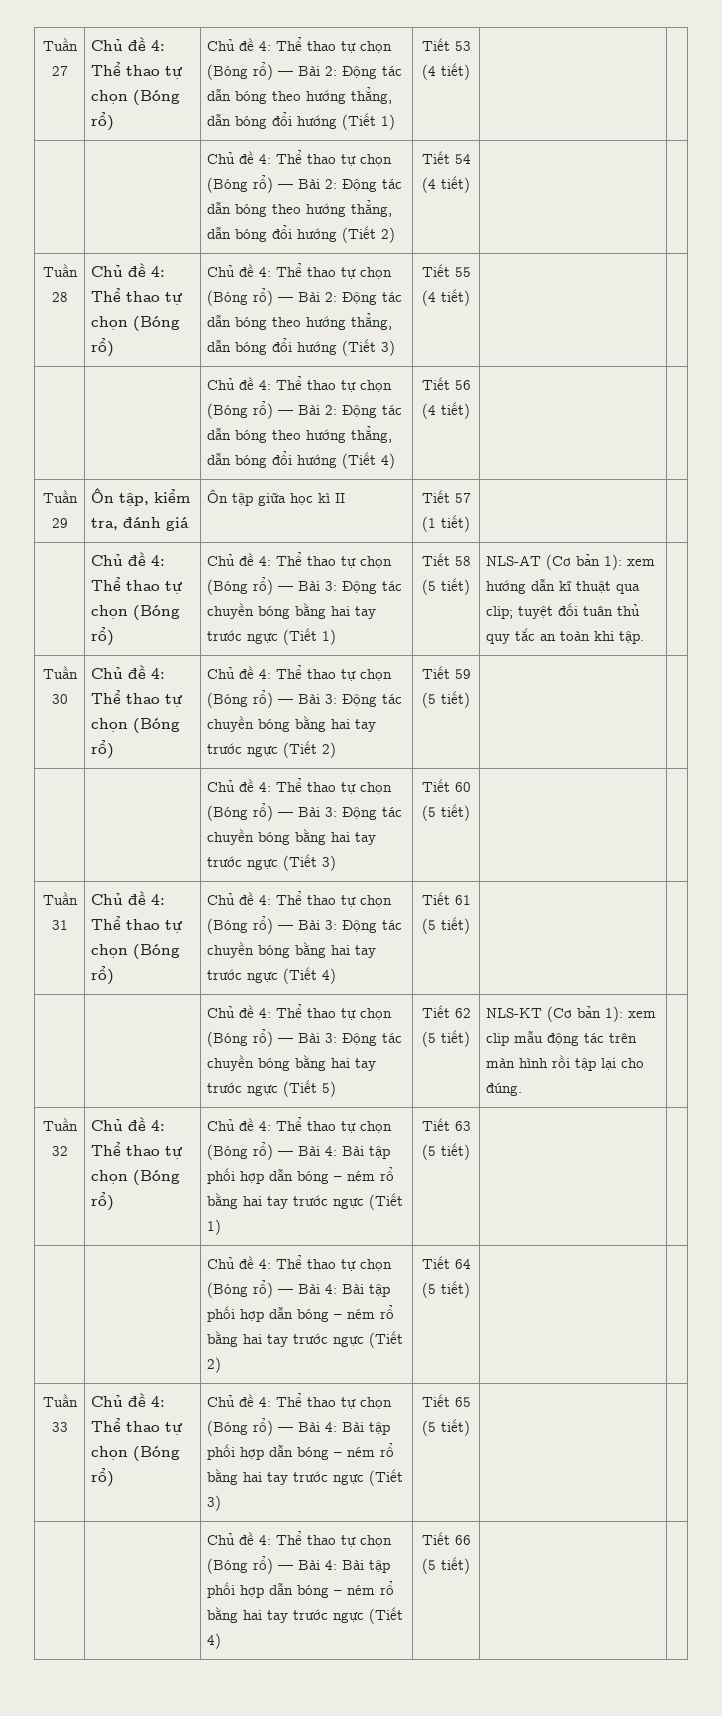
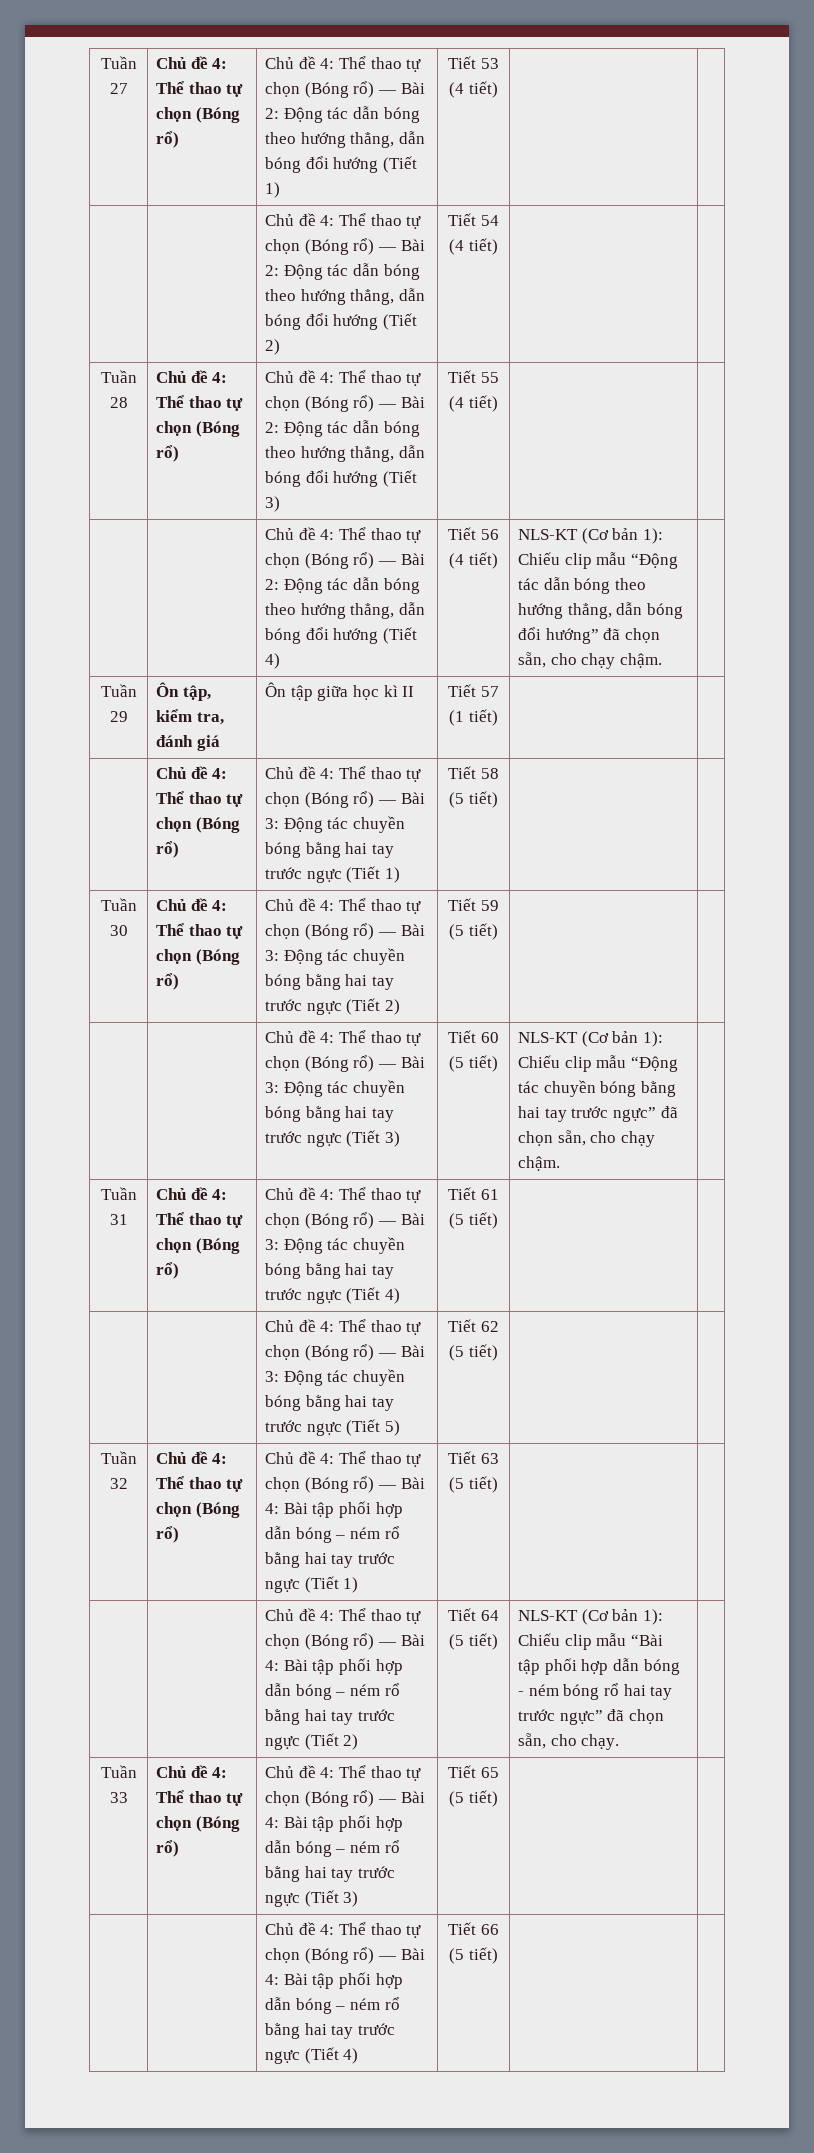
(470, 410) none -> [518,528,663,544] [518,552,678,569] [518,577,646,594] [518,602,683,619] [518,627,660,644] [518,652,662,669] NLS-KT (Cơ bản 1): Chiếu clip mẫu “Động tác dẫn bóng theo hướng thẳng, dẫn bóng đổi hướng” đã chọn sẵn, cho chạy chậm.
[485,554,655,570] [485,578,640,594] [485,603,640,619] [485,628,644,644] NLS-AT (Cơ bản 1): xem hướng dẫn kĩ thuật qua clip; tuyệt đối tuân thủ quy tắc an toàn khi tập. -> (498, 799) none
(470, 812) none -> [518,1031,663,1047] [518,1055,678,1072] [518,1080,676,1097] [518,1106,678,1122] [518,1130,655,1147] [518,1156,561,1171] NLS-KT (Cơ bản 1): Chiếu clip mẫu “Động tác chuyền bóng bằng hai tay trước ngực” đã chọn sẵn, cho chạy chậm.
[485,1006,656,1022] [485,1030,637,1046] [485,1055,644,1071] [485,1083,522,1096] NLS-KT (Cơ bản 1): xem clip mẫu động tác trên màn hình rồi tập lại cho đúng. -> (498, 1352) none
(470, 1289) none -> [518,1609,663,1625] [518,1633,663,1650] [518,1658,680,1675] [518,1683,673,1700] [518,1709,664,1725] [518,1733,620,1750] NLS-KT (Cơ bản 1): Chiếu clip mẫu “Bài tập phối hợp dẫn bóng - ném bóng rổ hai tay trước ngực” đã chọn sẵn, cho chạy.

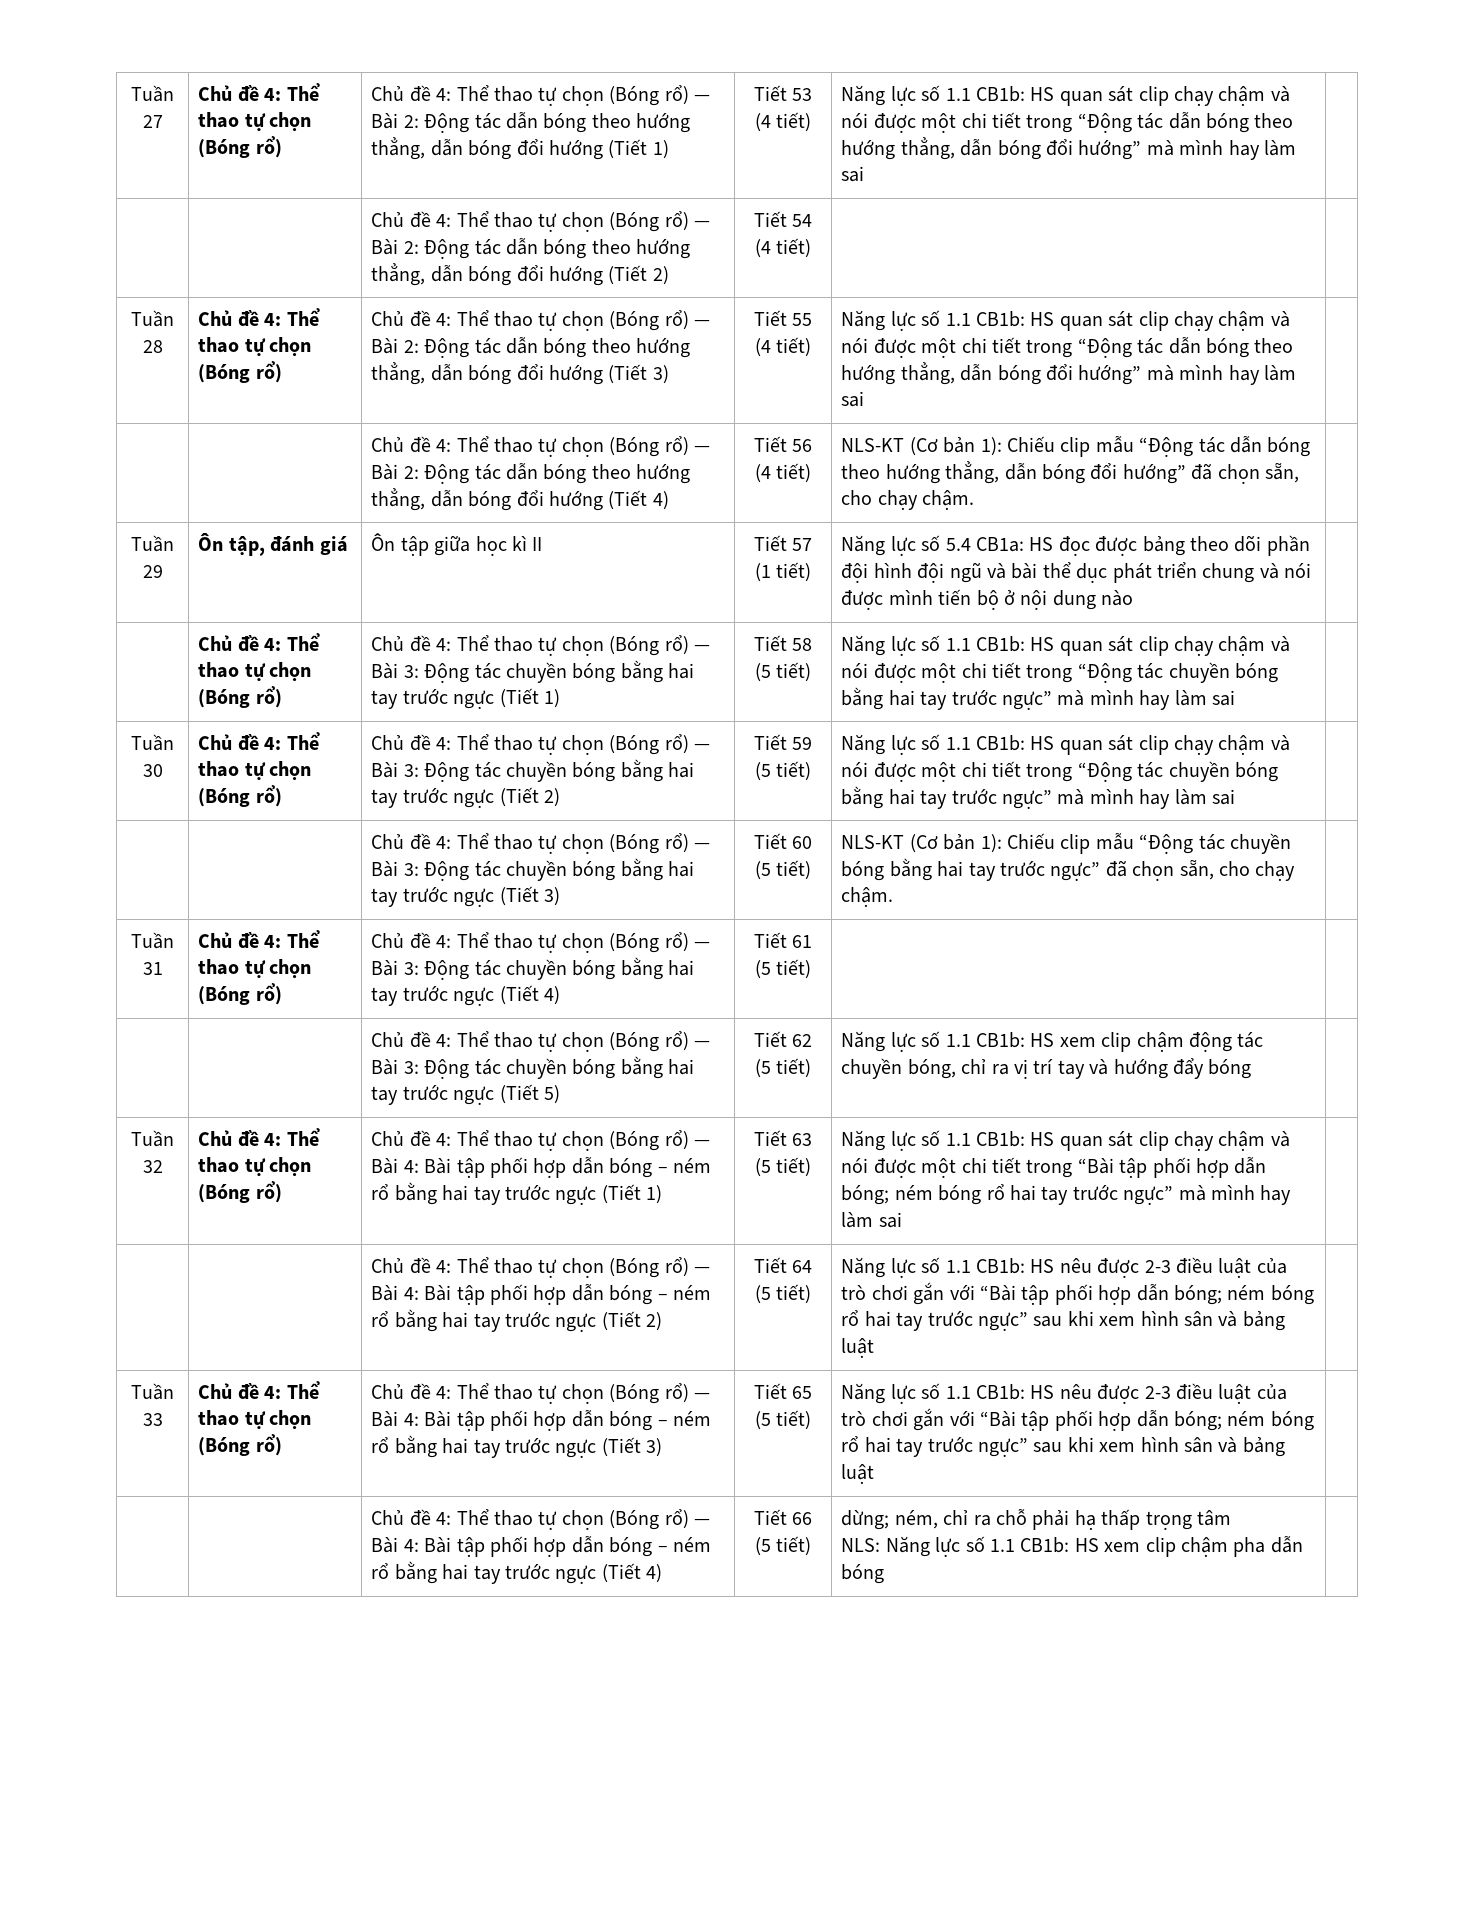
(498, 89) none -> [841,85,1290,106] [841,112,1294,133] [841,137,1296,160] [841,166,865,182] Năng lực số 1.1 CB1b: HS quan sát clip chạy chậm và nói được một chi tiết trong “Động tác dẫn bóng theo hướng thẳng, dẫn bóng đổi hướng” mà mình hay làm sai
(498, 403) none -> [841,310,1290,331] [841,337,1294,358] [841,362,1296,385] [841,391,865,407] Năng lực số 1.1 CB1b: HS quan sát clip chạy chậm và nói được một chi tiết trong “Động tác dẫn bóng theo hướng thẳng, dẫn bóng đổi hướng” mà mình hay làm sai
[156,709,224,725] kiểm tra, -> (265, 546) none
(498, 717) none -> [841,535,1310,556] [841,562,1312,583] [841,589,1134,610] Năng lực số 5.4 CB1a: HS đọc được bảng theo dõi phần đội hình đội ngũ và bài thể dục phát triển chung và nói được mình tiến bộ ở nội dung nào
(498, 799) none -> [841,635,1290,656] [841,662,1278,683] [841,687,1235,710] Năng lực số 1.1 CB1b: HS quan sát clip chạy chậm và nói được một chi tiết trong “Động tác chuyền bóng bằng hai tay trước ngực” mà mình hay làm sai
(498, 931) none -> [841,734,1290,755] [841,761,1278,782] [841,786,1235,809] Năng lực số 1.1 CB1b: HS quan sát clip chạy chậm và nói được một chi tiết trong “Động tác chuyền bóng bằng hai tay trước ngực” mà mình hay làm sai
(498, 1352) none -> [841,1031,1264,1052] [841,1058,1252,1079] Năng lực số 1.1 CB1b: HS xem clip chậm động tác chuyền bóng, chỉ ra vị trí tay và hướng đẩy bóng
(498, 1484) none -> [841,1130,1290,1151] [841,1157,1267,1178] [841,1184,1292,1205] [841,1212,902,1228] Năng lực số 1.1 CB1b: HS quan sát clip chạy chậm và nói được một chi tiết trong “Bài tập phối hợp dẫn bóng; ném bóng rổ hai tay trước ngực” mà mình hay làm sai
[518,1609,663,1625] [518,1633,663,1650] [518,1658,680,1675] [518,1683,673,1700] [518,1709,664,1725] [518,1733,620,1750] NLS-KT (Cơ bản 1): Chiếu clip mẫu “Bài tập phối hợp dẫn bóng - ném bóng rổ hai tay trước ngực” đã chọn sẵn, cho chạy. -> [841,1257,1287,1278] [841,1282,1314,1305] [841,1310,1285,1331] [841,1338,875,1358] Năng lực số 1.1 CB1b: HS nêu được 2-3 điều luật của trò chơi gắn với “Bài tập phối hợp dẫn bóng; ném bóng rổ hai tay trước ngực” sau khi xem hình sân và bảng luật
(498, 1798) none -> [841,1383,1287,1404] [841,1408,1314,1431] [841,1436,1285,1457] [841,1464,875,1484] Năng lực số 1.1 CB1b: HS nêu được 2-3 điều luật của trò chơi gắn với “Bài tập phối hợp dẫn bóng; ném bóng rổ hai tay trước ngực” sau khi xem hình sân và bảng luật
(498, 1955) none -> [841,1509,1231,1530] [841,1536,1303,1557] [841,1564,885,1584] dừng; ném, chỉ ra chỗ phải hạ thấp trọng tâm // NLS: Năng lực số 1.1 CB1b: HS xem clip chậm pha dẫn bóng

